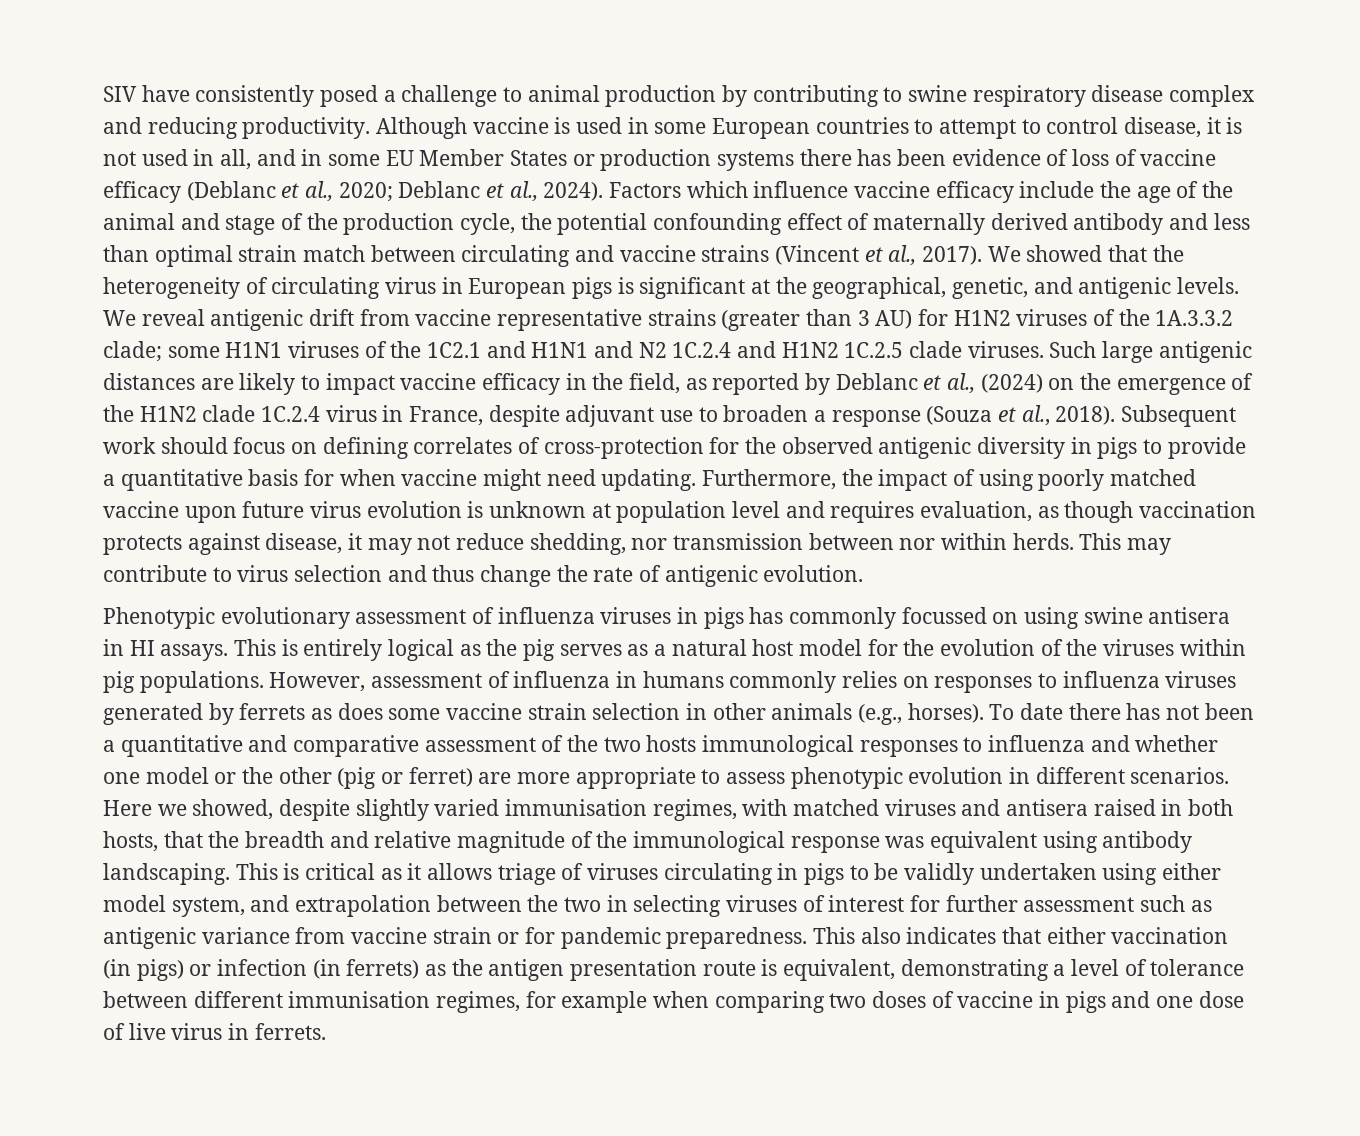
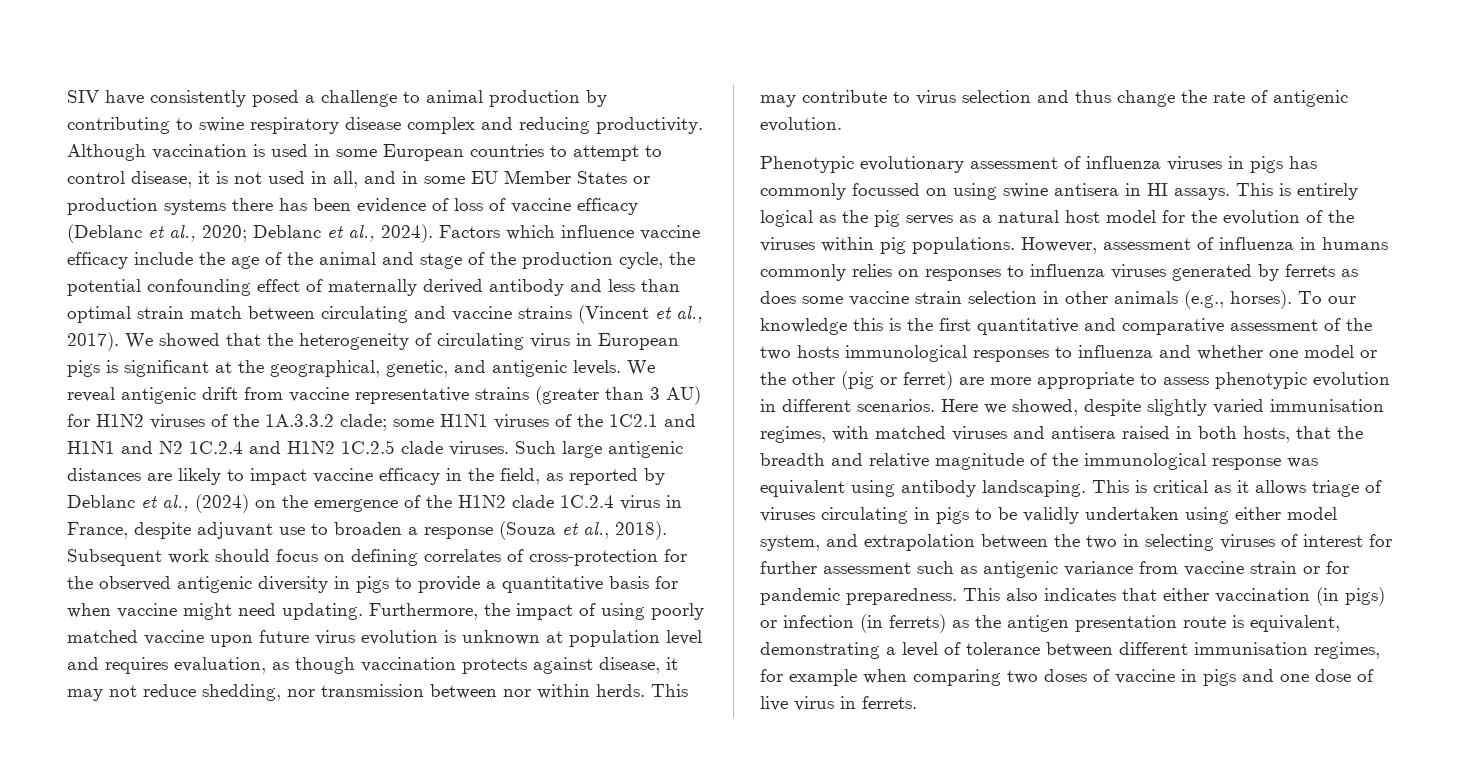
[472,117,549,134] vaccine -> [152,144,247,159] vaccination
[1020,703,1254,720] [103,740,115,752] date there has not been a -> [1328,296,1356,304] [760,318,971,335] our knowledge this is the first

